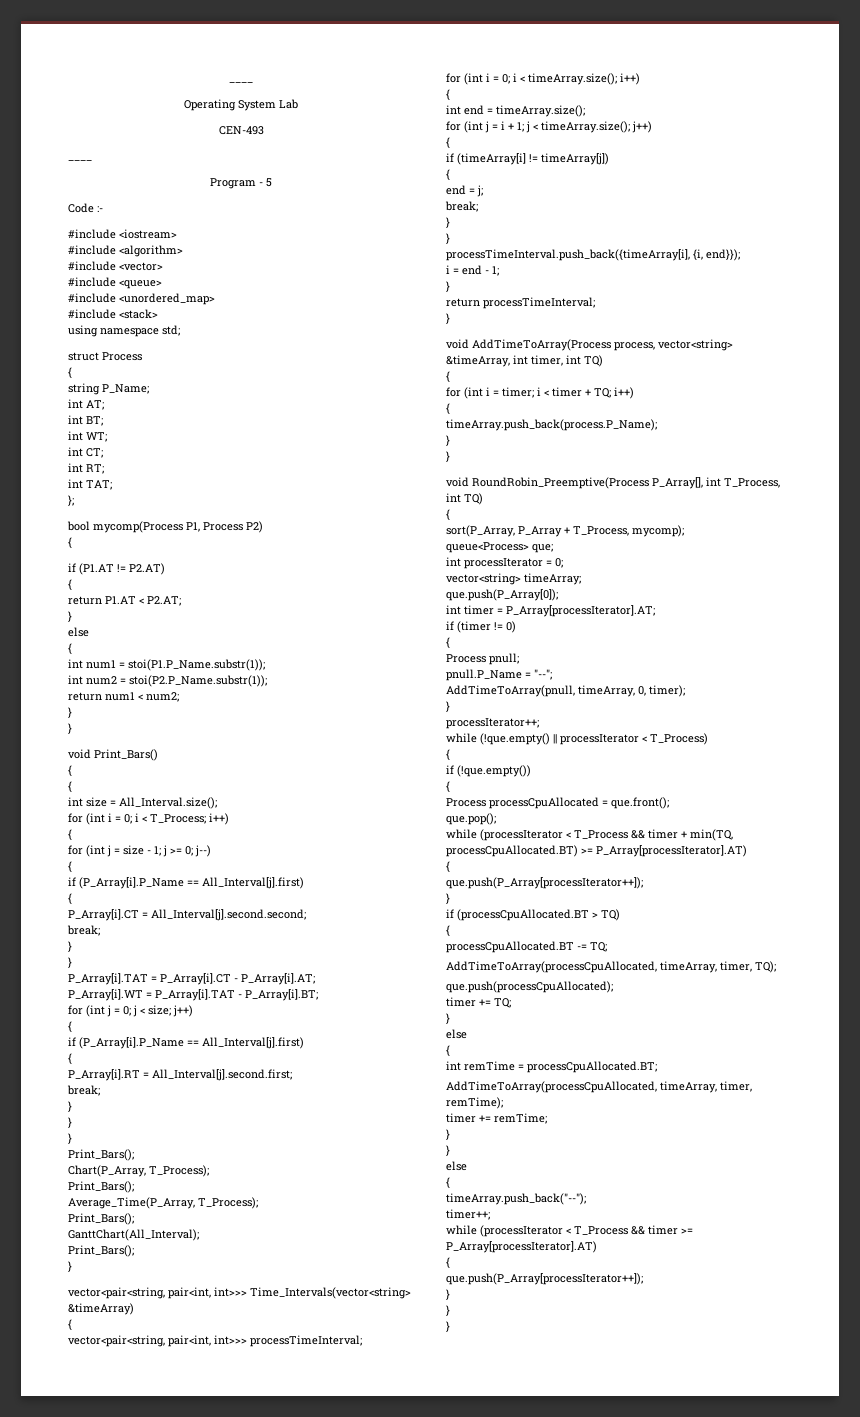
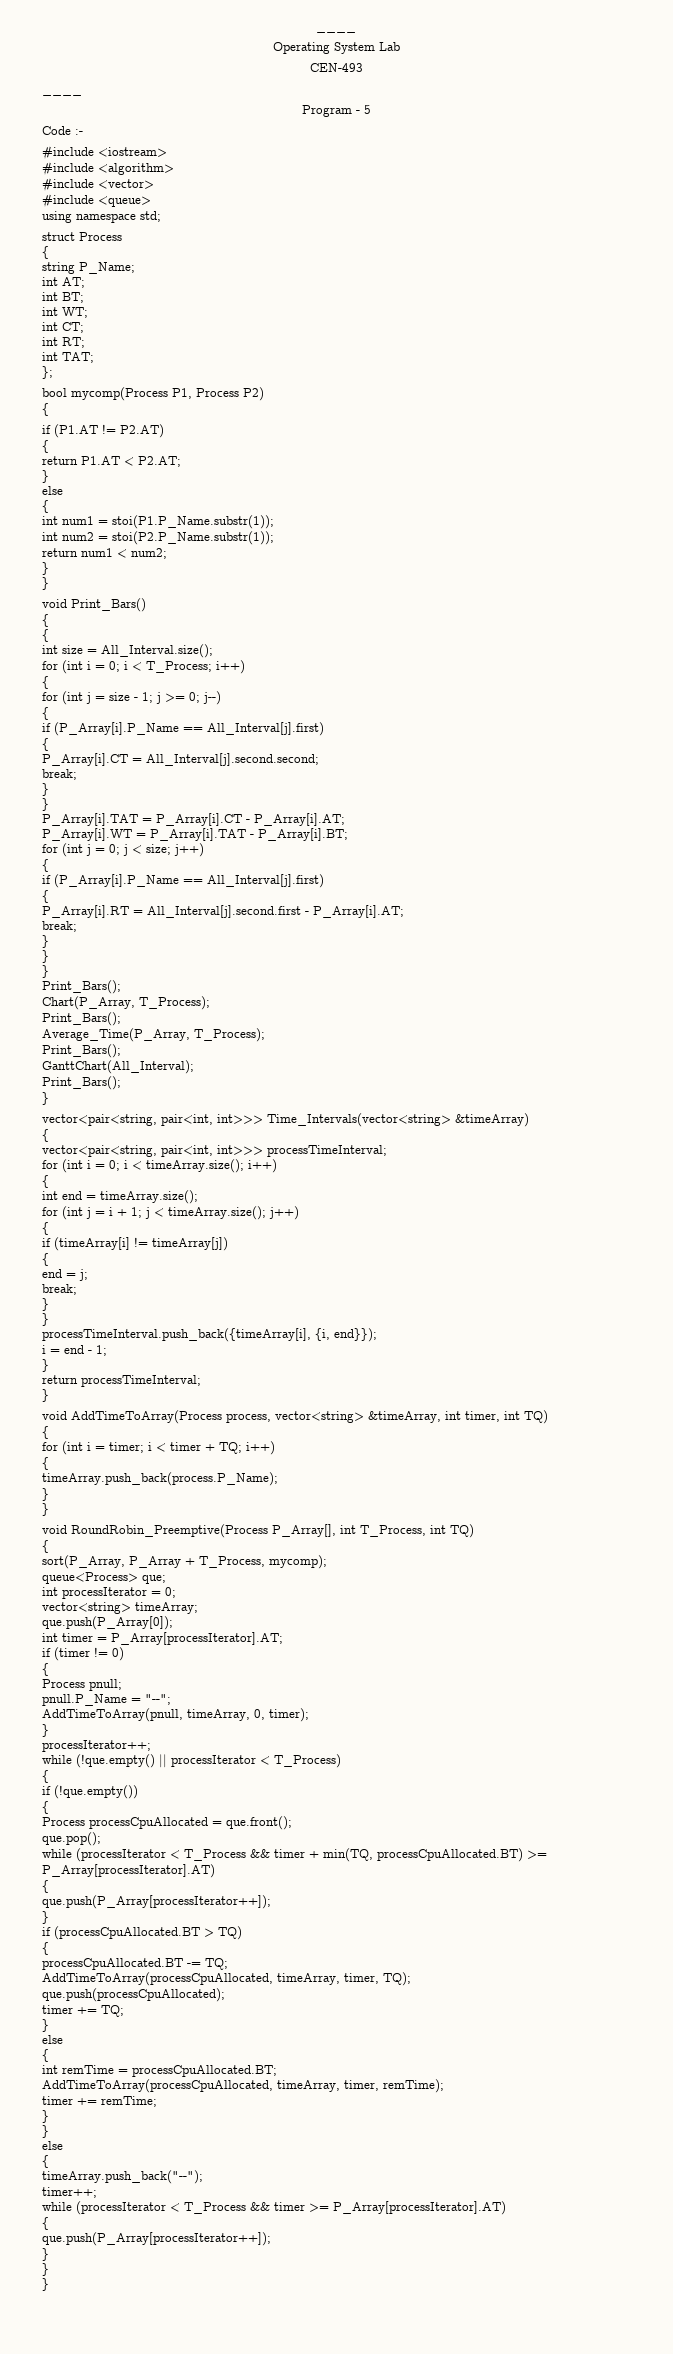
[68,293,215,305] [68,309,158,319] // #include <unordered_map> // #include <stack> -> (151, 201) none
[152,1069,292,1081] All_Interval[j].second.first; -> [147,905,404,918] All_Interval[j].second.first - P_Array[i].AT;

